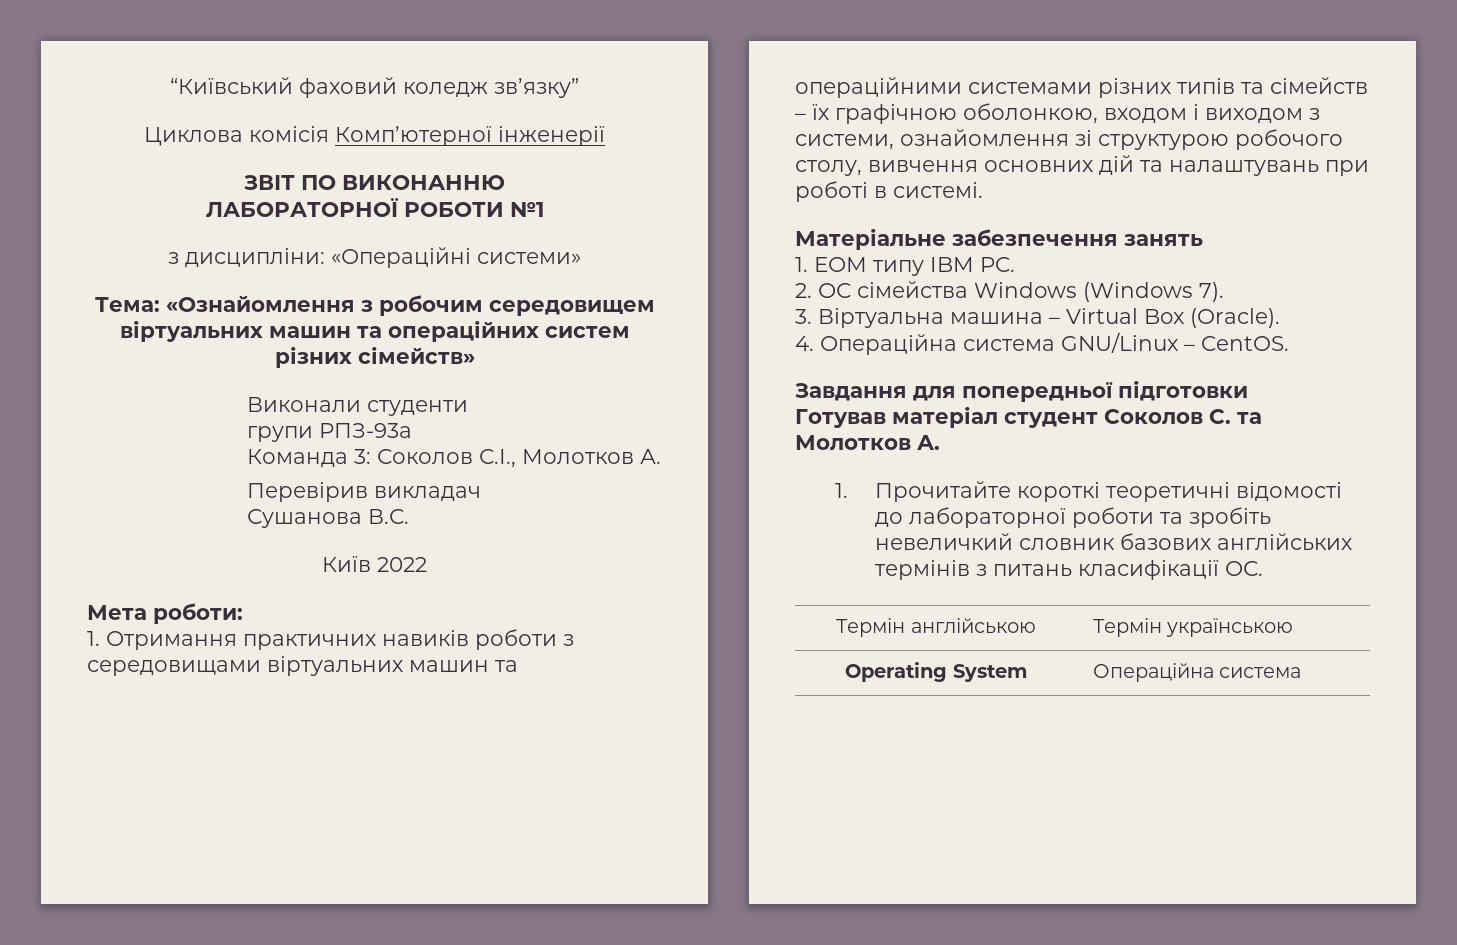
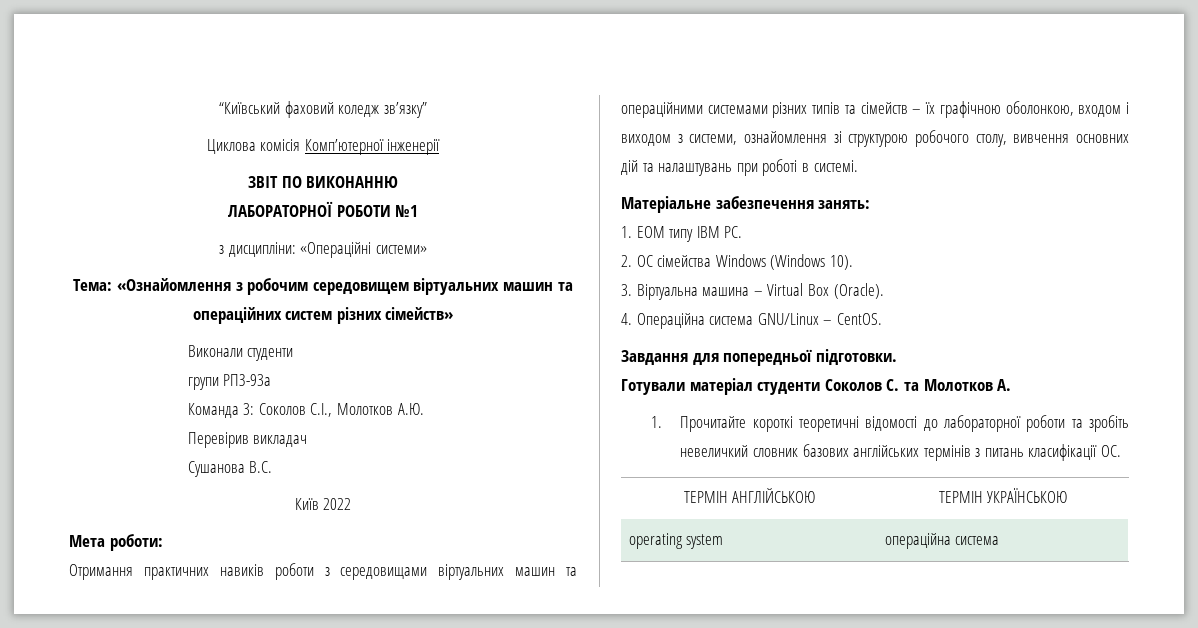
[639,449,661,464] А. -> [397,403,424,415] А.Ю.
[87,631,100,646] 1. -> (163, 542) none
[1124,234,1203,246] занять -> [818,200,871,209] занять:
[1199,282,1224,302] 7). -> [829,255,853,270] 10).
[1118,381,1248,401] [795,407,1098,428] підготовки // Готував матеріал студент -> [815,349,897,365] [621,378,821,395] підготовки. // Готували матеріал студенти
[836,618,1036,637] [1092,618,1294,637] [845,662,1027,682] [1092,663,1214,682] Термін англійською | Термін українською // Operating System | Операційна -> [683,488,816,503] [938,488,1068,503] [628,533,724,549] [884,533,951,549] ТЕРМІН АНГЛІЙСЬКОЮ | ТЕРМІН УКРАЇНСЬКОЮ // operating system | операційна

